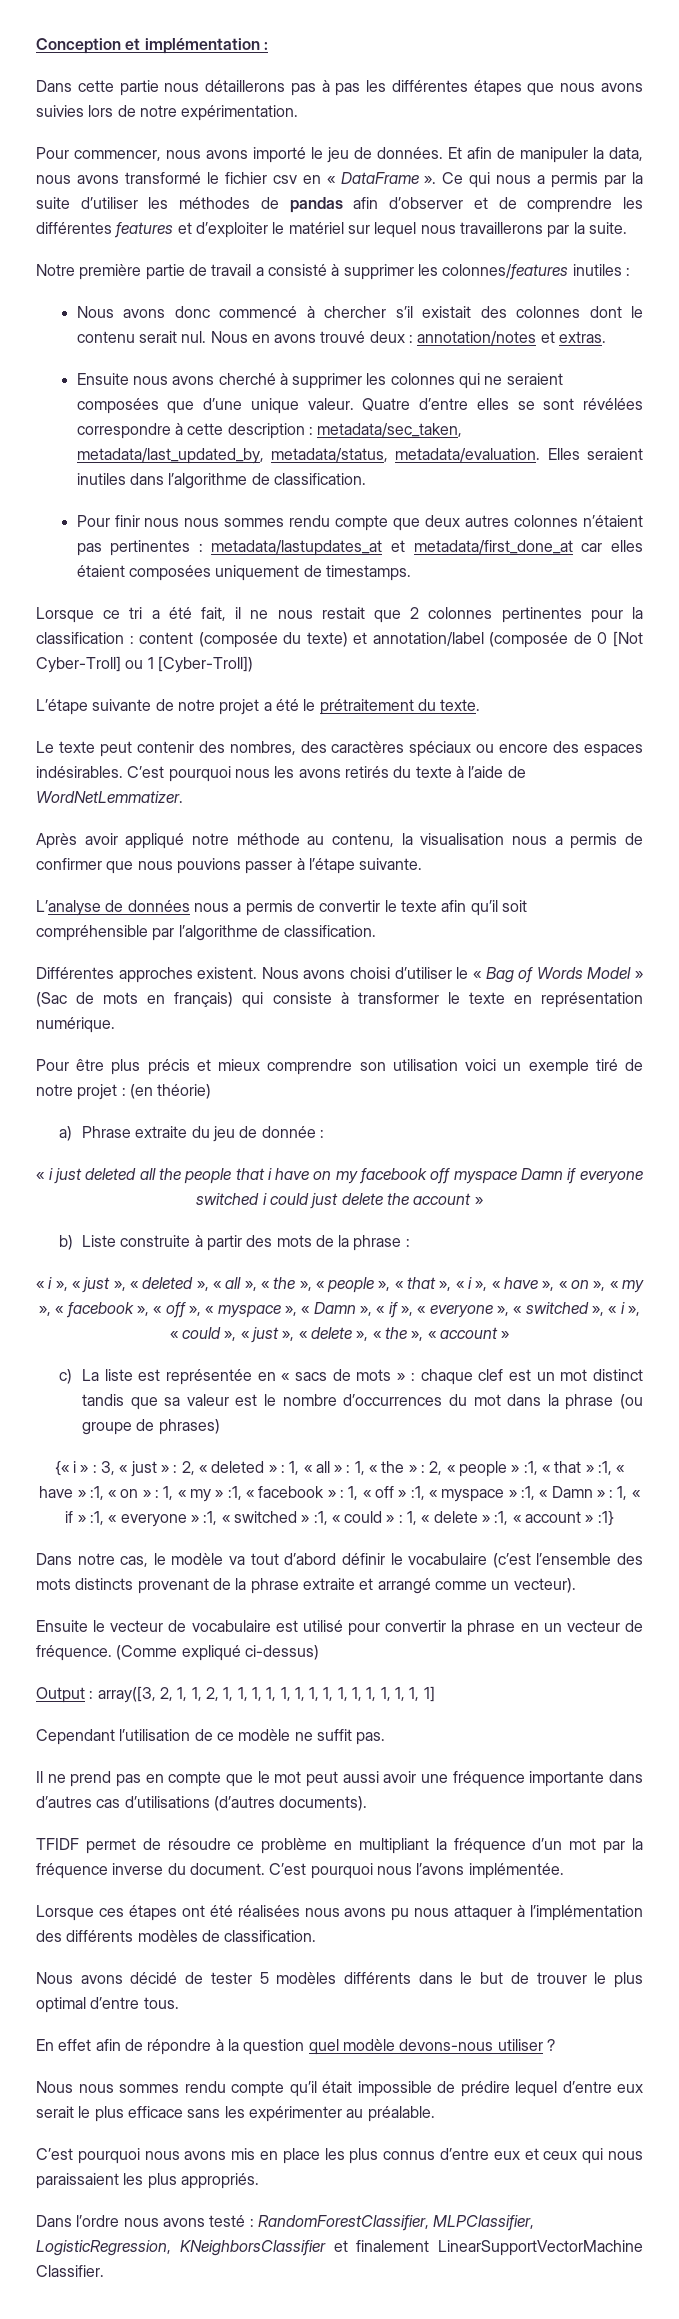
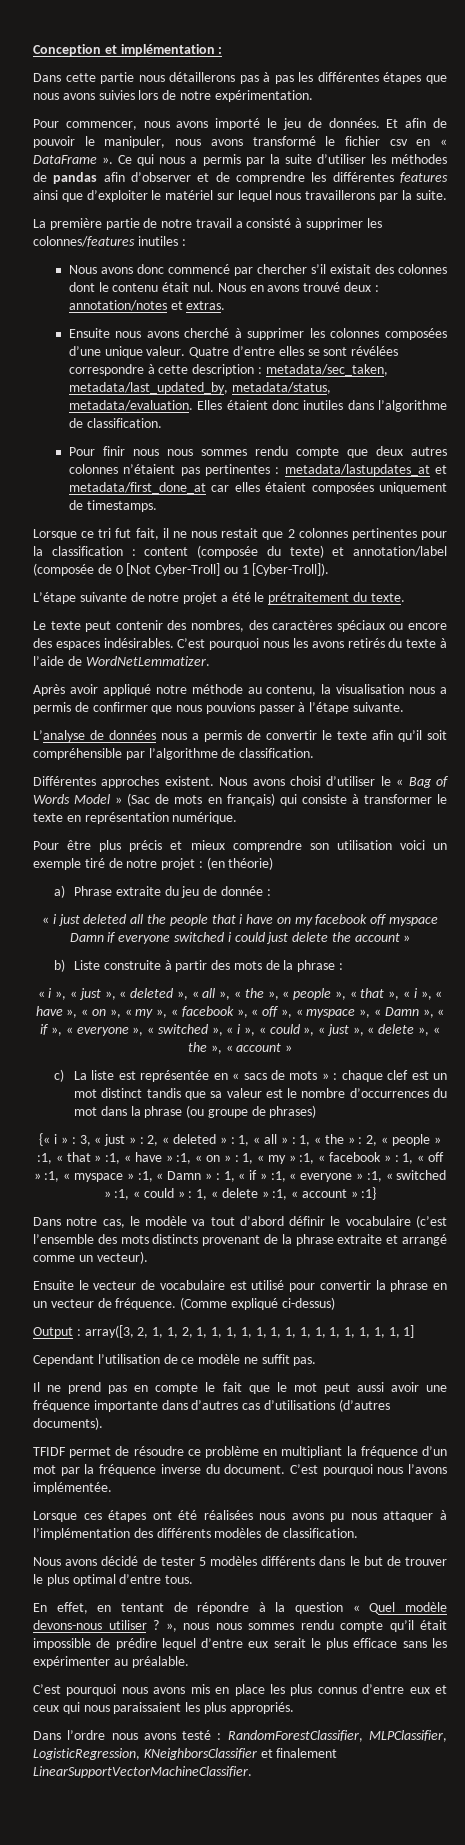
[520,147,643,163] manipuler la data, -> [33,136,166,148] pouvoir le manipuler,
[177,222,192,234] et -> [33,190,83,202] ainsi que
[36,264,75,276] Notre -> [33,219,46,228] La
(207, 270) none -> [161,219,193,228] notre
[306,306,315,318] à -> [233,267,253,276] par
[138,331,177,343] serait -> [162,282,190,292] était
[459,373,563,389] [76,398,195,414] qui ne seraient composées que -> [384,328,447,340] composées
[587,448,643,460] seraient -> [226,400,299,410] étaient donc
[151,607,192,619] a été -> [115,528,132,538] fut
[157,656,253,673] [Cyber-Troll]) -> [252,563,330,576] [Cyber-Troll]).
(222, 1779) none -> [205,1382,242,1392] le fait
[58,2039,121,2051] effet afin -> [56,1602,164,1614] effet, en tentant
[308,2039,339,2055] quel -> [352,1602,396,1614] « Quel
[36,2081,73,2093] // Nous -> [165,1623,209,1632] », nous
[438,2240,643,2256] [36,2265,104,2277] LinearSupportVectorMachine Classifier. -> [33,1766,252,1778] LinearSupportVectorMachineClassifier.

